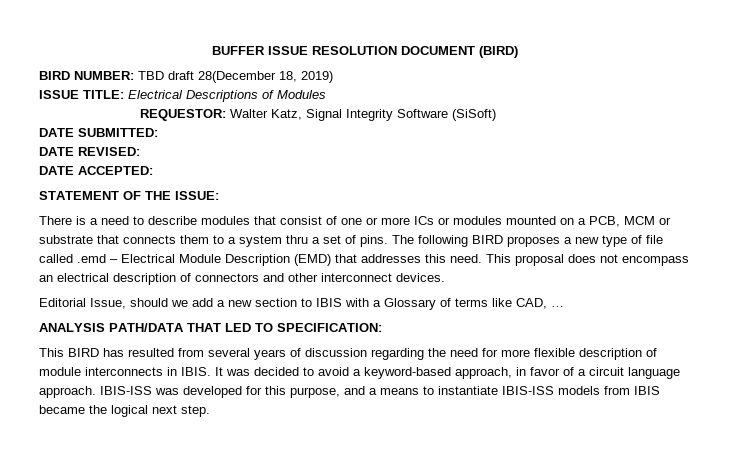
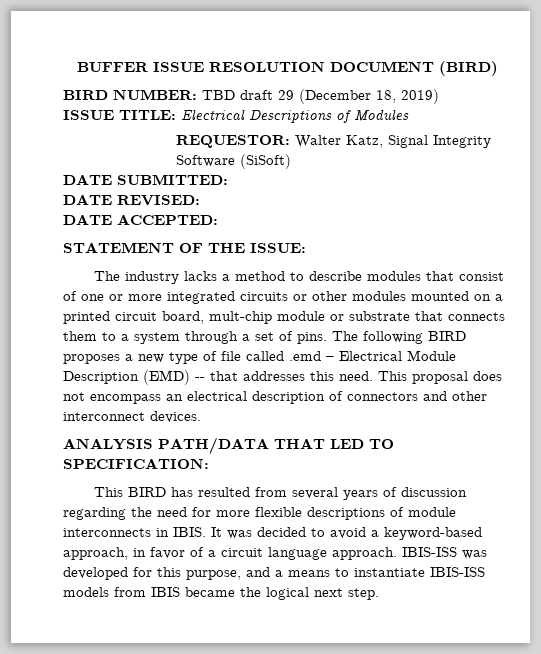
[198,71,276,83] 28(December -> [278,89,371,104] 29 (December
[39,216,129,225] There is a need -> [94,271,286,284] The industry lacks a method
[414,216,655,227] ICs or modules mounted on a PCB, MCM -> [167,291,503,304] [63,311,325,324] integrated circuits or other modules mounted on a printed circuit board, mult-chip module
[286,235,308,244] thru -> [185,331,238,344] through
(331, 260) none -> [195,377,205,381] --
[39,298,564,310] // Editorial Issue, should we add a new section to IBIS with a Glossary of terms like CAD, … -> (201, 417) none
[579,348,642,360] description -> [307,507,385,520] descriptions

